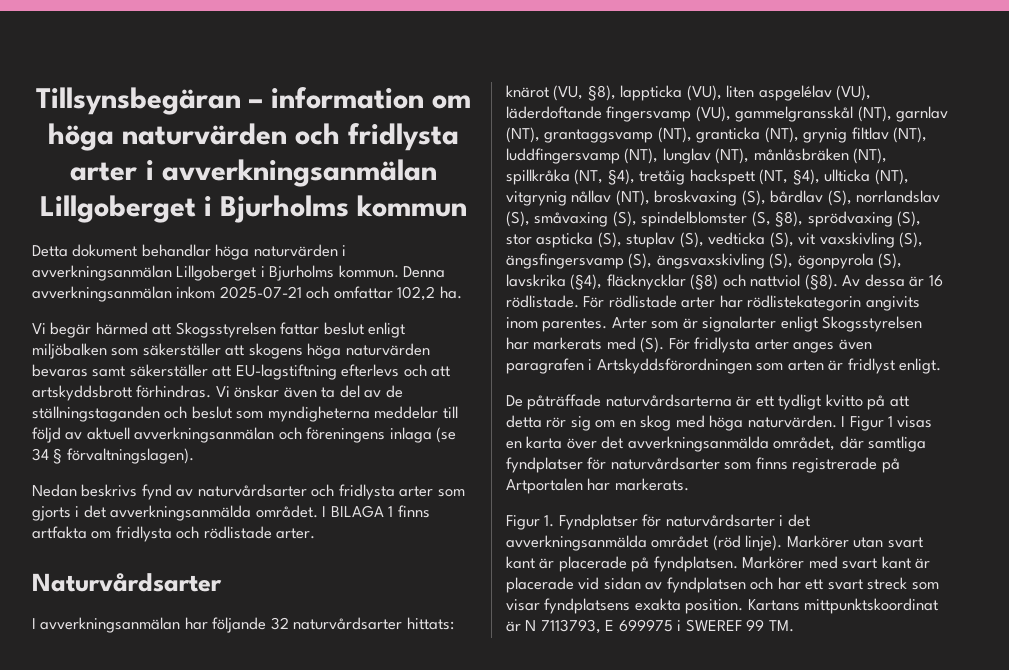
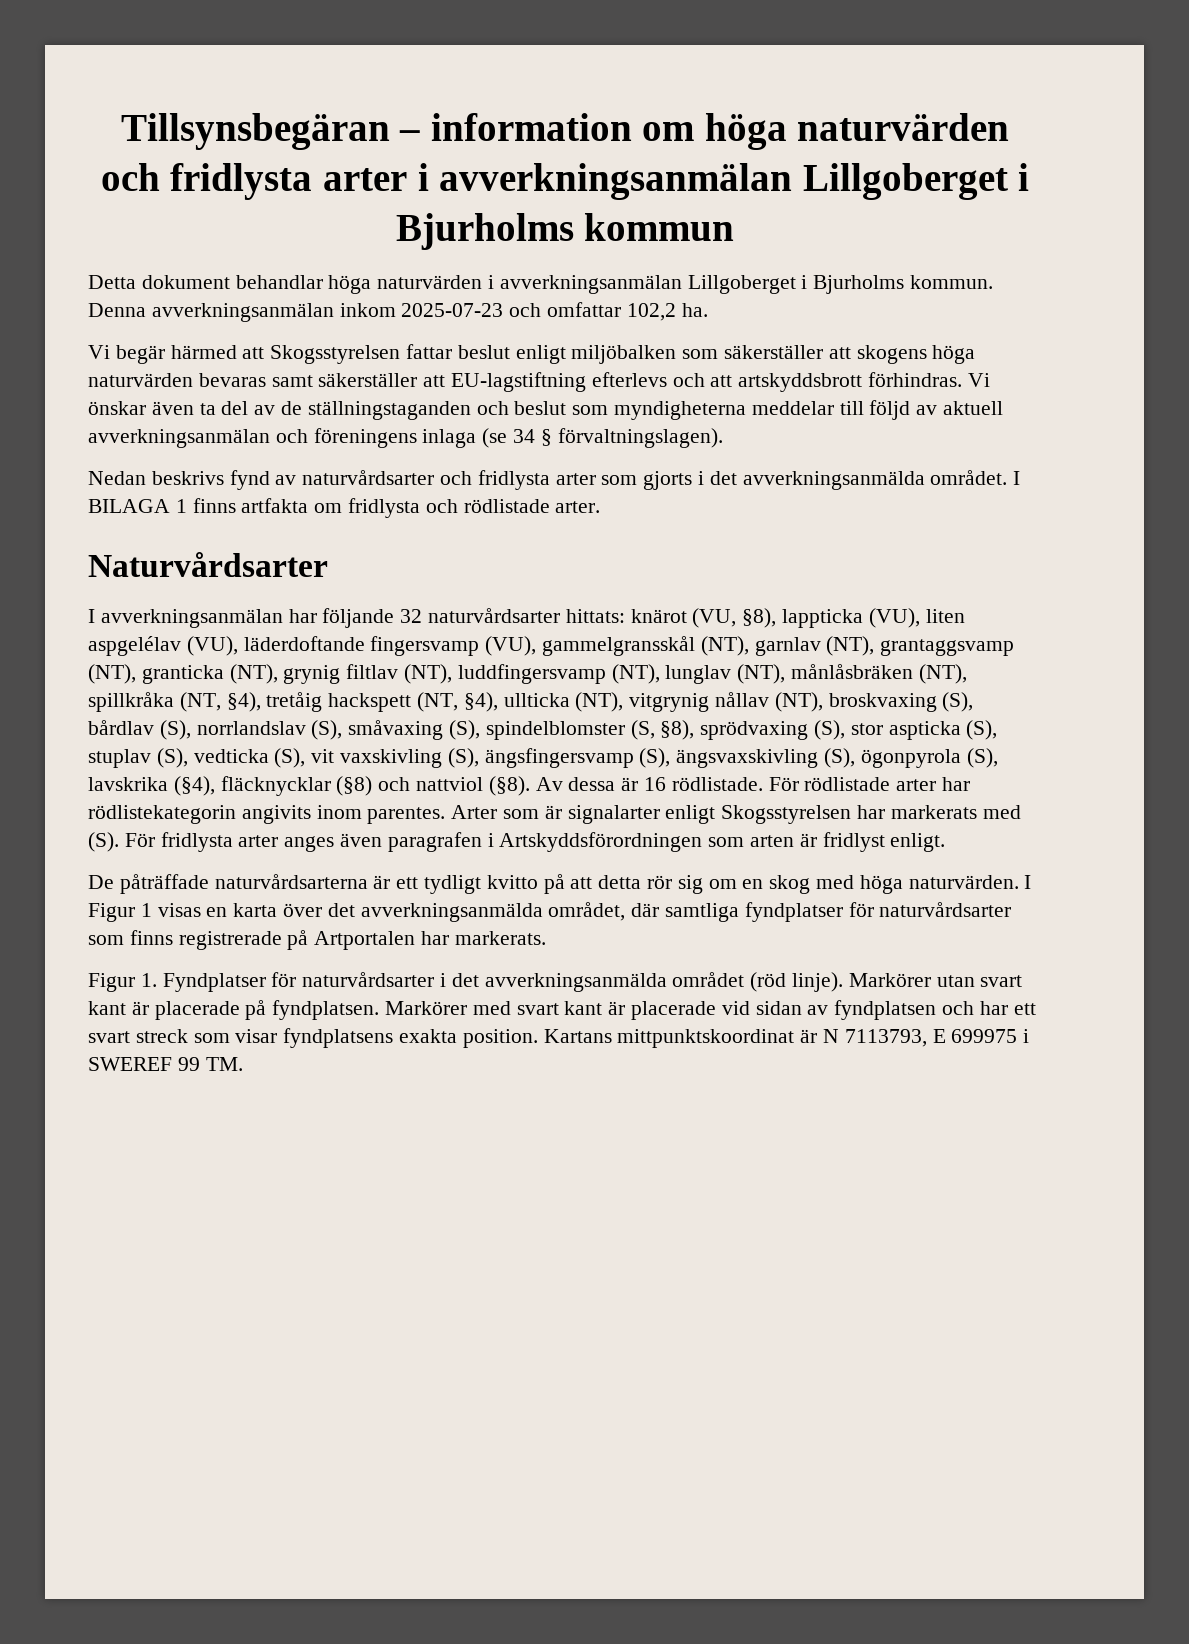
[219,286,302,299] 2025-07-21 -> [401,303,504,317] 2025-07-23

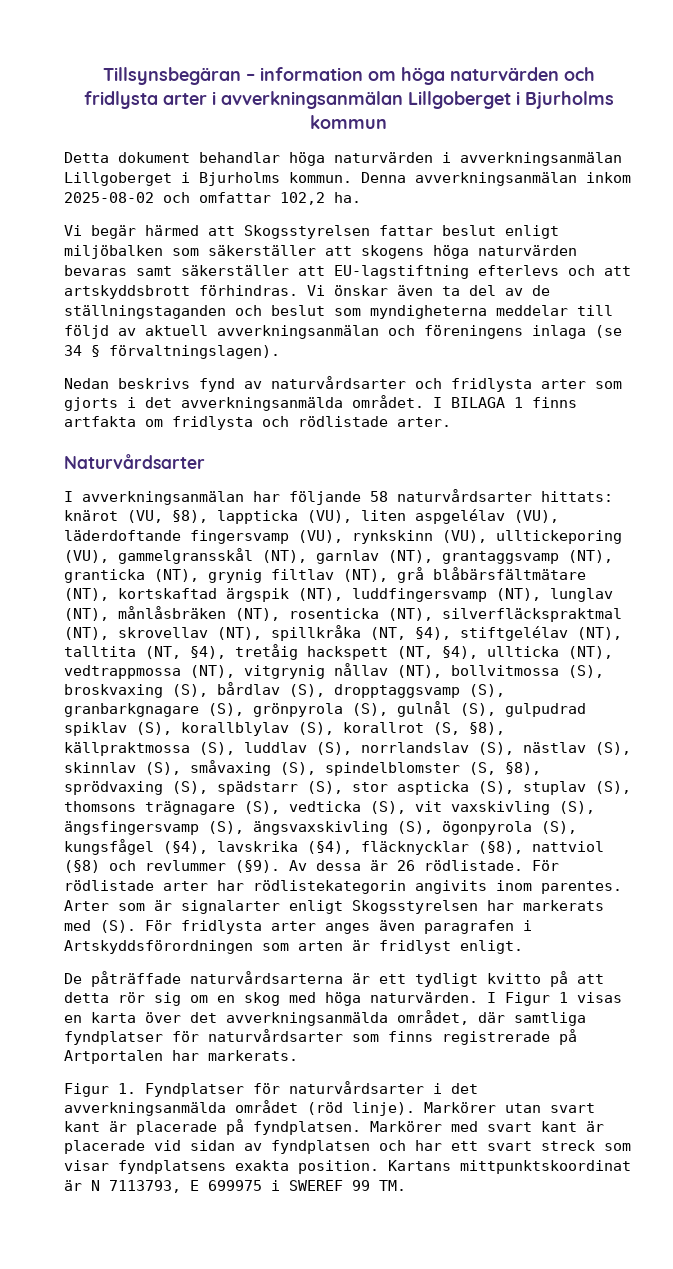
[401,303,504,317] 2025-07-23 -> [64,192,154,203] 2025-08-02
[400,609,423,623] 32 -> [370,491,388,502] 58
(537, 646) none -> [352,530,622,544] [64,550,109,563] rynkskinn (VU), ulltickeporing (VU),
(453, 674) none -> [397,567,586,583] [64,588,343,602] grå blåbärsfältmätare (NT), kortskaftad ärgspik (NT),
[88,692,174,712] spillkråka -> [289,608,622,622] [64,625,622,641] [64,646,136,657] rosenticka (NT), silverfläckspraktmal (NT), skrovellav (NT), spillkråka (NT, §4), stiftgelélav (NT), talltita
(624, 702) none -> [64,665,235,679] vedtrappmossa (NT),
(823, 702) none -> [451,665,604,678] bollvitmossa (S),
[196,721,306,735] norrlandslav -> [334,684,505,698] [64,701,586,717] [64,722,505,736] [64,742,631,756] [64,762,136,773] dropptaggsvamp (S), granbarkgnagare (S), grönpyrola (S), gulnål (S), gulpudrad spiklav (S), korallblylav (S), korallrot (S, §8), källpraktmossa (S), luddlav (S), norrlandslav (S), nästlav (S), skinnlav
(846, 730) none -> [217,781,343,795] spädstarr (S),
(188, 758) none -> [64,801,280,815] thomsons trägnagare (S),
(998, 758) none -> [64,839,208,855] kungsfågel (§4),
[336,776,530,796] (§8) och nattviol (§8). -> [478,841,604,854] [64,860,280,873] (§8), nattviol (§8) och revlummer (§9).
[644,777,667,791] 16 -> [397,860,415,871] 26

